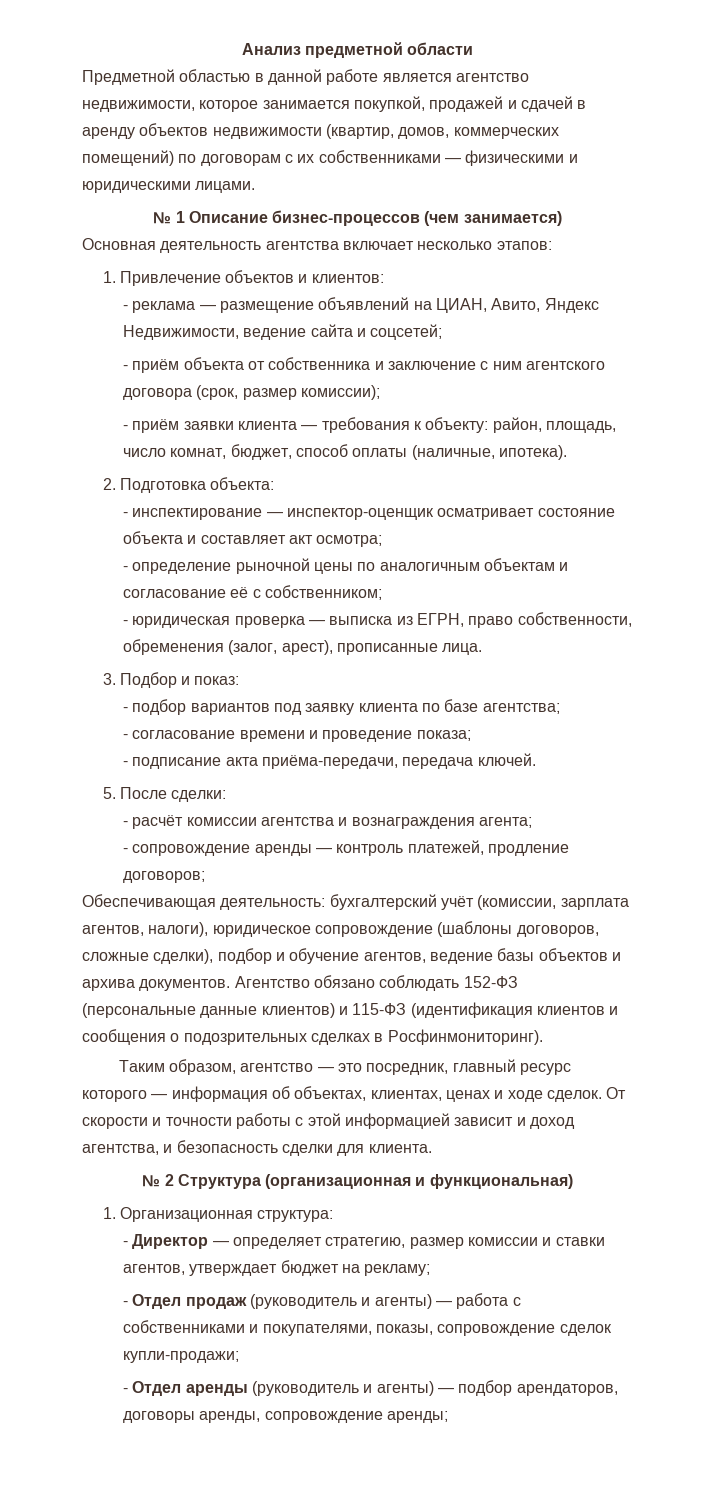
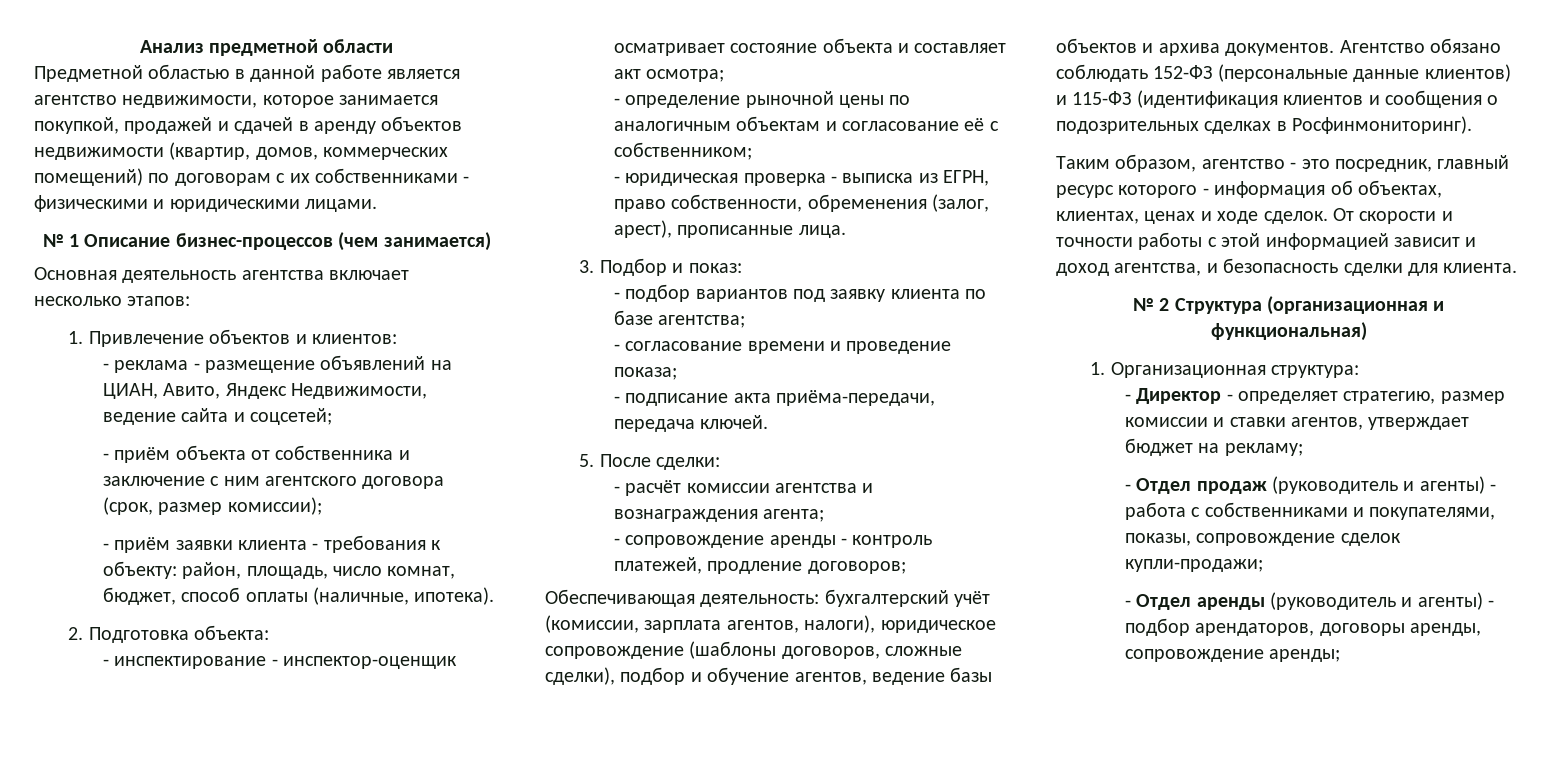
[444,158,461,163] — -> [463,176,470,183] -
[199,305,216,310] — -> [193,363,200,370] -
[301,425,318,430] — -> [312,543,319,550] -
[266,512,283,517] — -> [271,659,278,666] -
[308,620,325,625] — -> [830,176,837,183] -
[315,848,332,853] — -> [840,538,847,545] -
[317,1067,334,1072] — -> [1290,162,1297,169] -
[151,1094,168,1099] — -> [1202,188,1209,195] -
[212,1241,229,1246] — -> [1226,394,1233,401] -
[435,1301,452,1306] — -> [1490,484,1497,491] -
[437,1388,454,1393] — -> [1488,600,1495,607] -

